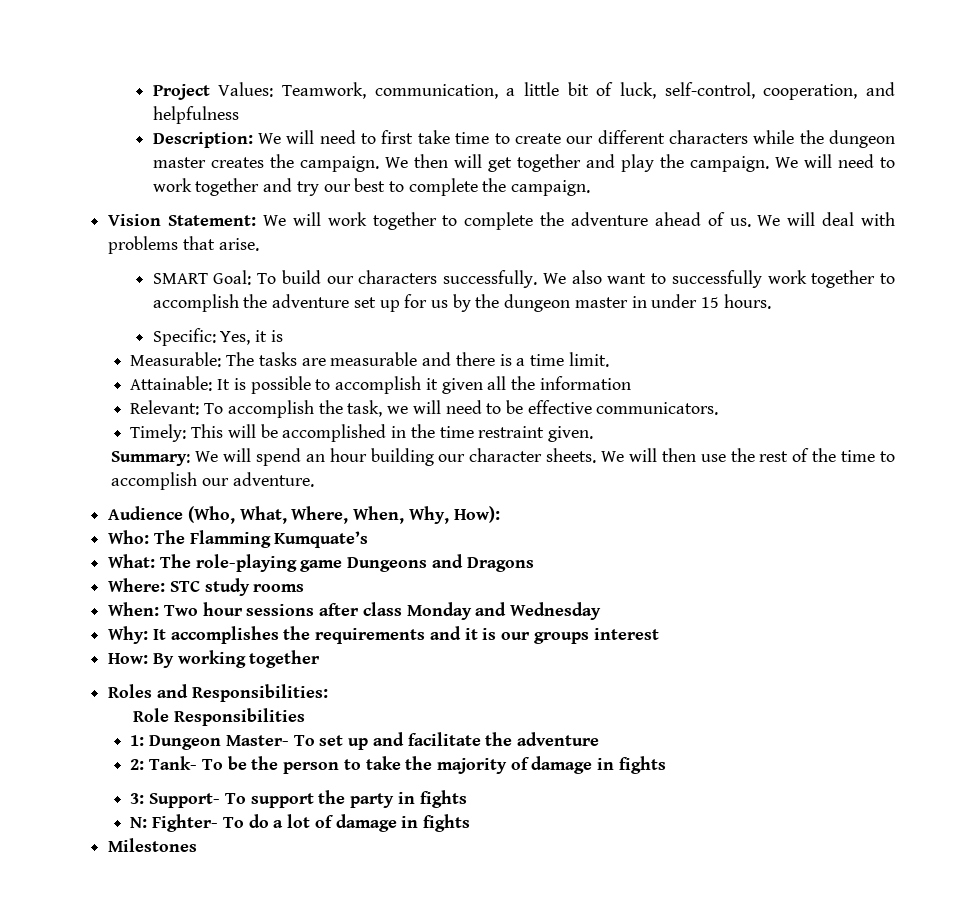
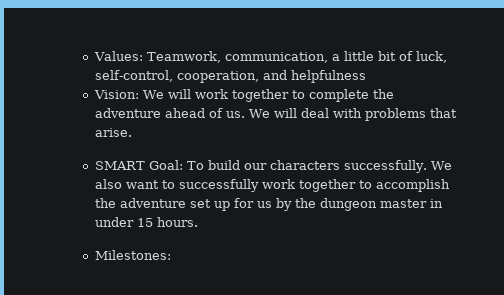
[152,84,210,100] Project -> (93, 56) none
[152,130,895,148] [152,154,895,172] [152,178,591,196] [108,214,257,226] Description: We will need to first take time to create our different characters while the dungeon master creates the campaign. We then will get together and play the campaign. We will need to work together and try our best to complete the campaign. // Vision Statement: -> [93,90,139,99] Vision:
[152,328,283,346] [130,352,609,367] [130,376,631,394] [130,400,719,418] [130,424,593,442] [111,448,896,466] [111,472,314,490] [108,506,500,524] [108,530,369,548] [108,554,534,572] [108,578,305,596] [108,602,602,620] [108,626,659,644] [108,650,321,668] [108,684,328,702] [133,708,306,726] [130,732,599,750] [130,756,666,774] [130,790,467,808] [130,814,470,832] [108,838,198,852] Specific: Yes, it is // Measurable: The tasks are measurable and there is a time limit. // Attainable: It is possible to accomplish it given all the information // Relevant: To accomplish the task, we will need to be effective communicators. // Timely: This will be accomplished in the time restraint given. // Summary: We will spend an hour building our character sheets. We will then use the rest of the time to accomplish our adventure. // Audience (Who, What, Where, When, Why, How): // Who: The Flamming Kumquate’s // What: The role-playing game Dungeons and Dragons // Where: STC study rooms // When: Two hour sessions after class Monday and Wednesday // Why: It accomplishes the requirements and it is our groups interest // How: By working together // Roles and Responsibilities: // Role Responsibilities // 1: Dungeon Master- To set up and facilitate the adventure // 2: Tank- To be the person to take the majority of damage in fights // 3: Support- To support the party in fights // N: Fighter- To do a lot of damage in fights // Milestones -> [94,250,171,260] Milestones:

